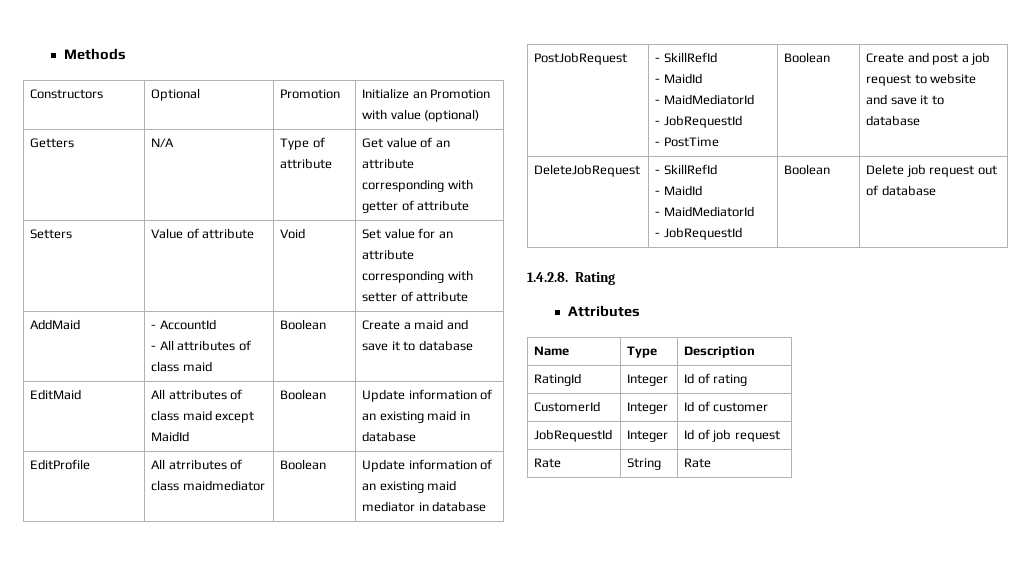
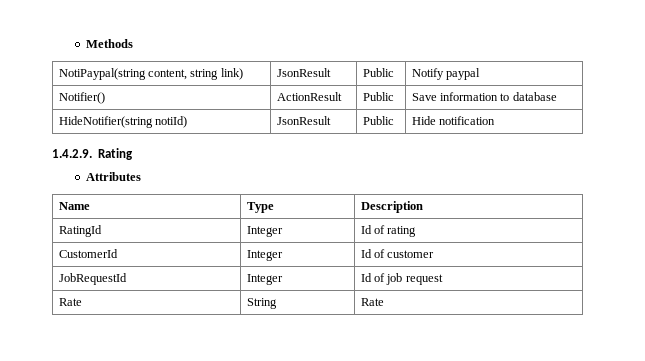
[30,89,104,99] [151,88,201,101] [280,89,341,99] [362,88,491,99] [362,109,480,122] [30,138,75,148] [151,138,175,148] [280,137,325,150] [280,158,333,169] [362,137,450,148] [362,158,415,169] [362,179,473,192] [362,200,470,213] [30,229,73,239] [151,228,255,239] [280,228,306,239] [362,228,453,239] [362,249,415,260] [362,270,473,283] [362,291,469,302] [30,319,81,330] [151,319,216,330] [151,340,251,351] [151,361,212,372] [280,319,327,330] [362,319,468,330] [362,340,473,351] [30,389,82,400] [151,389,243,400] [151,410,255,423] [151,431,190,442] [280,389,327,400] [362,389,493,402] [362,410,470,423] [362,431,417,442] [30,459,91,470] [151,459,243,470] [151,480,265,491] [280,459,327,470] [362,459,493,472] [362,480,457,493] [362,501,487,512] [534,52,628,65] [655,52,717,63] [655,73,702,84] [655,94,754,105] [655,115,742,128] [655,137,719,147] [784,52,831,63] [866,52,991,65] [866,73,977,86] [866,94,944,105] [866,115,921,126] [534,164,641,177] [655,164,717,175] [655,185,702,196] [655,206,754,217] [655,227,742,240] [784,164,831,175] [866,164,997,177] [866,185,936,196] [527,272,568,282] Constructors | Optional | Promotion | Initialize an Promotion with value (optional) // Getters | N/A | Type of attribute | Get value of an attribute corresponding with getter of attribute // Setters | Value of attribute | Void | Set value for an attribute corresponding with setter of attribute // AddMaid | - AccountId // - All attributes of class maid | Boolean | Create a maid and save it to database // EditMaid | All attributes of class maid except MaidId | Boolean | Update information of an existing maid in database // EditProfile | All atrributes of class maidmediator | Boolean | Update information of an existing maid mediator in database // PostJobRequest | - SkillRefId // - MaidId // - MaidMediatorId // - JobRequestId // - PostTime | Boolean | Create and post a job request to website and save it to database // DeleteJobRequest | - SkillRefId // - MaidId // - MaidMediatorId // - JobRequestId | Boolean | Delete job request out of database // 1.4.2.8. -> [58,68,243,80] [276,68,331,77] [362,68,394,77] [411,68,481,80] [58,92,105,104] [276,92,342,101] [362,92,394,101] [411,92,557,101] [58,116,188,128] [276,116,331,125] [362,116,394,125] [411,116,496,125] [52,149,92,158] NotiPaypal(string content, string link) | JsonResult | Public | Notify paypal // Notifier() | ActionResult | Public | Save information to database // HideNotifier(string notiId) | JsonResult | Public | Hide notification // 1.4.2.9.

